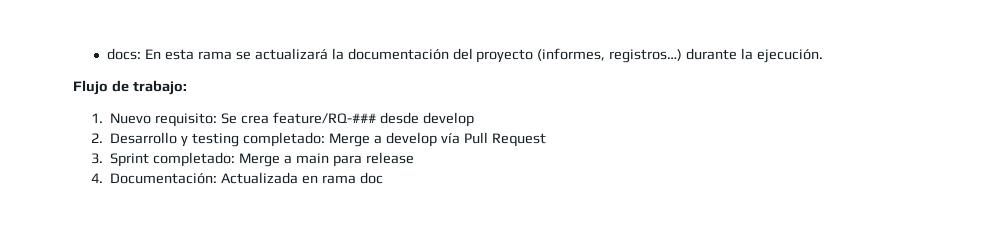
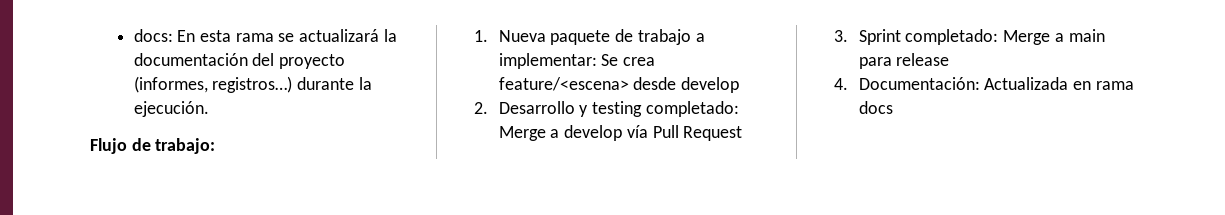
[110,113,218,127] Nuevo requisito: -> [498,29,705,45] [498,53,597,69] Nueva paquete de trabajo a implementar:
[273,112,377,124] feature/RQ-### -> [498,77,629,91] feature/<escena>
[360,172,384,184] doc -> [858,101,893,114] docs

